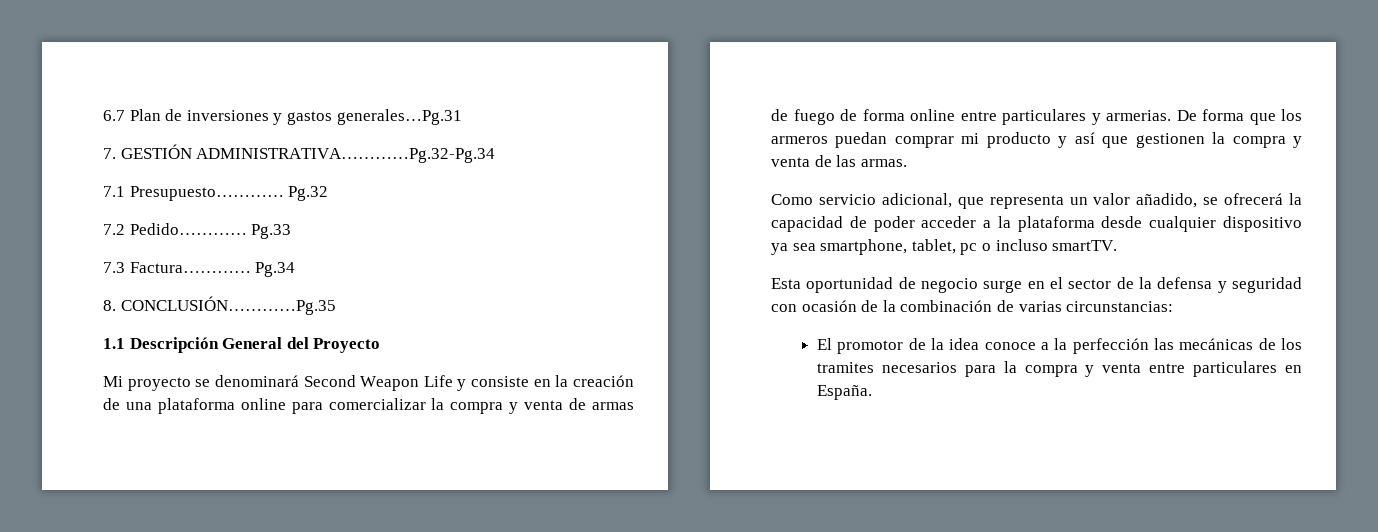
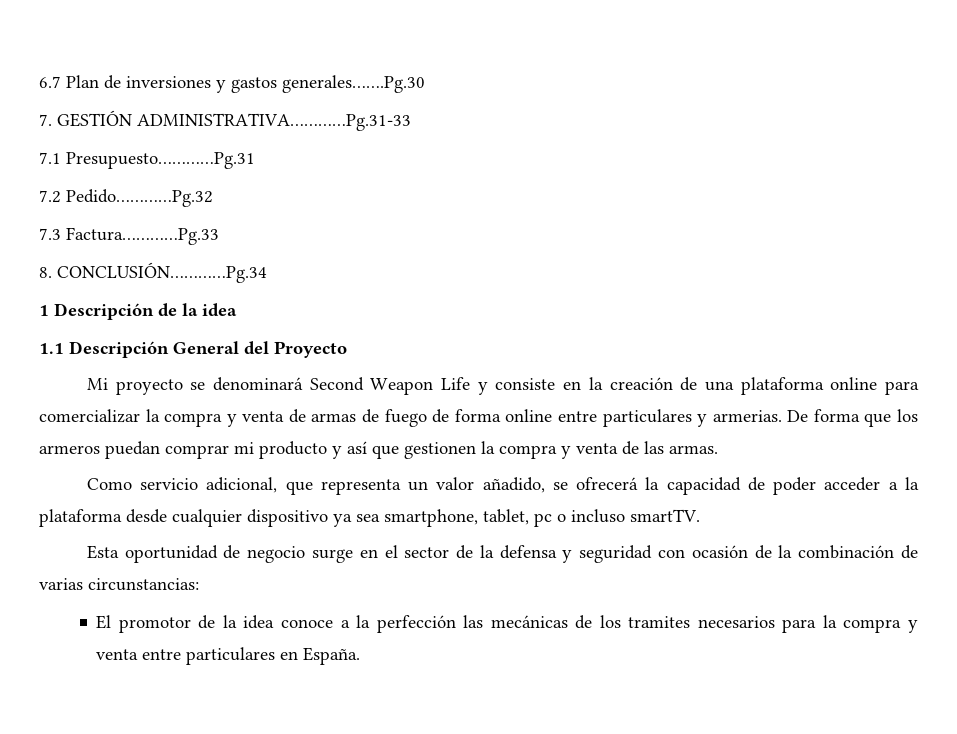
[336,109,462,125] generales…Pg.31 -> [282,75,425,93] generales…….Pg.30
[196,148,496,163] ADMINISTRATIVA…………Pg.32-Pg.34 -> [137,113,411,131] ADMINISTRATIVA…………Pg.31-33
[129,186,329,201] Presupuesto………… Pg.32 -> [66,152,255,169] Presupuesto…………Pg.31
[129,223,292,239] Pedido………… Pg.33 -> [66,189,213,207] Pedido…………Pg.32
[129,262,296,277] Factura………… Pg.34 -> [66,227,219,245] Factura…………Pg.33
[120,296,336,315] CONCLUSIÓN…………Pg.35 -> [57,262,267,283] [39,303,237,320] CONCLUSIÓN…………Pg.34 // 1 Descripción de la idea

